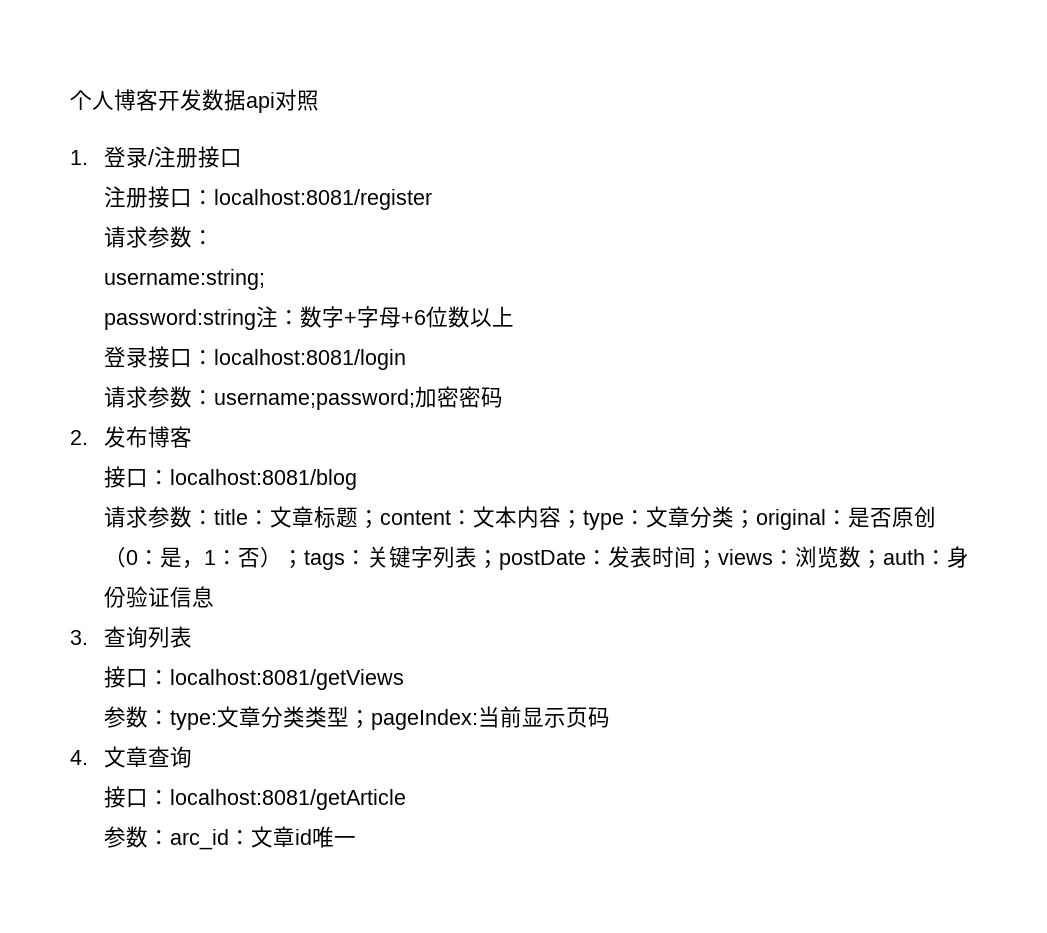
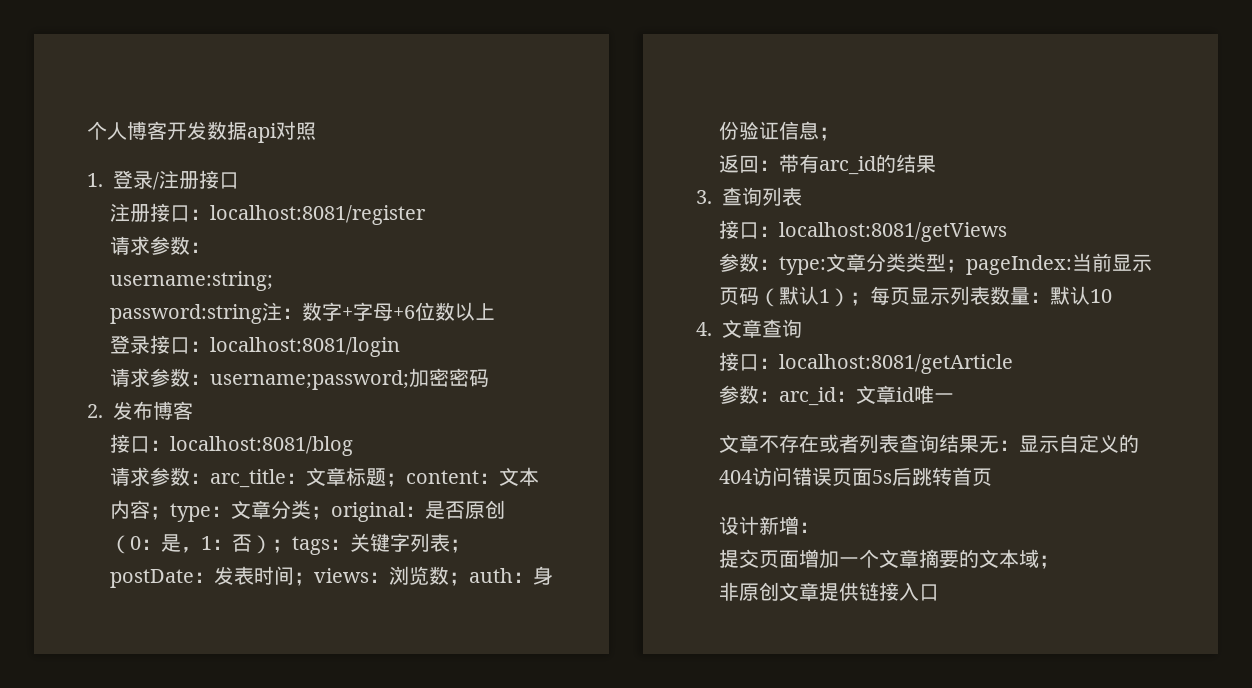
[214,509,249,525] title -> [210,469,287,488] arc_title
(215, 597) none -> [819,127,840,141] [719,154,937,175] ； // 返回：带有arc_id的结果
(611, 717) none -> [759,286,1113,307] （默认1）；每页显示列表数量：默认10
(357, 840) none -> [719,434,1140,453] [719,467,993,486] [719,516,820,535] [719,549,1060,569] [719,582,940,601] // 文章不存在或者列表查询结果无：显示自定义的404访问错误页面5s后跳转首页 // 设计新增： // 提交页面增加一个文章摘要的文本域； // 非原创文章提供链接入口

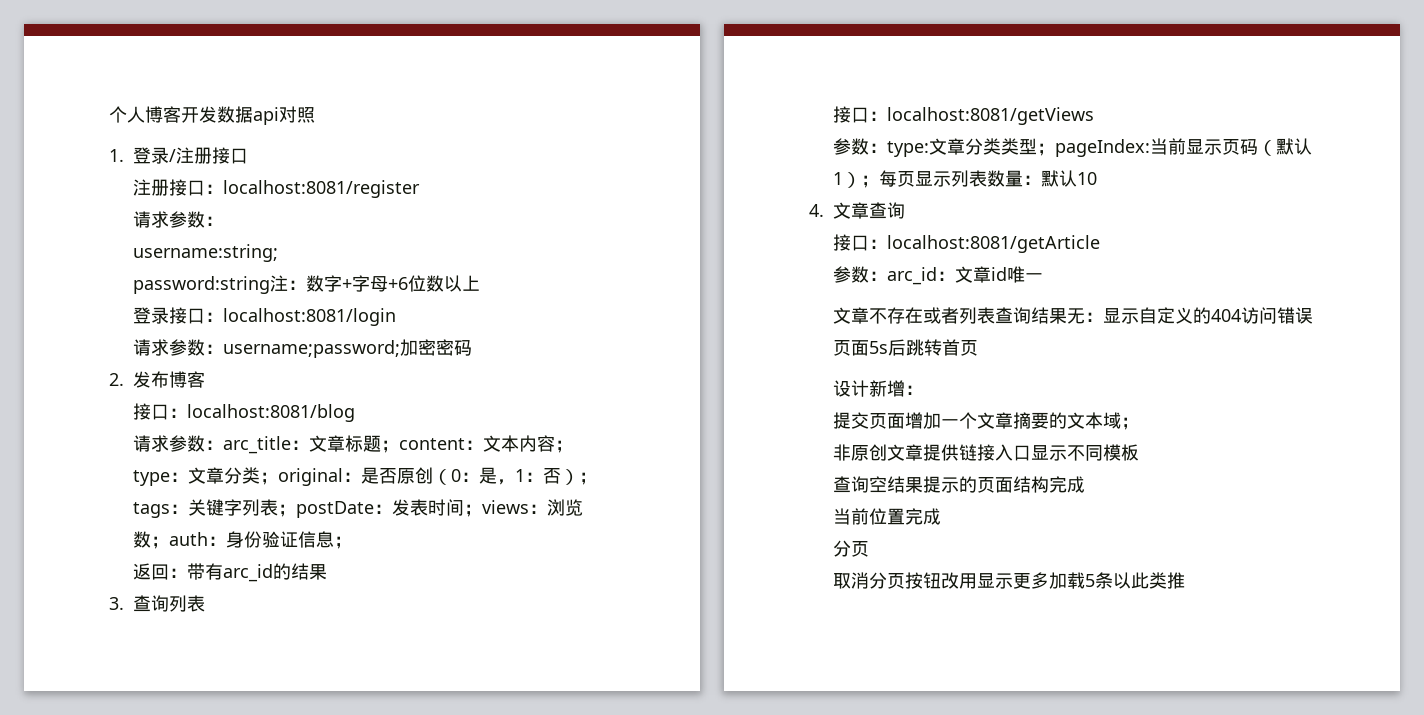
(940, 592) none -> [1031,444,1140,461] [833,476,1086,493] [833,508,942,525] [833,540,870,557] [833,572,1186,589] 显示不同模板 // 查询空结果提示的页面结构完成 // 当前位置完成 // 分页 // 取消分页按钮改用显示更多加载5条以此类推

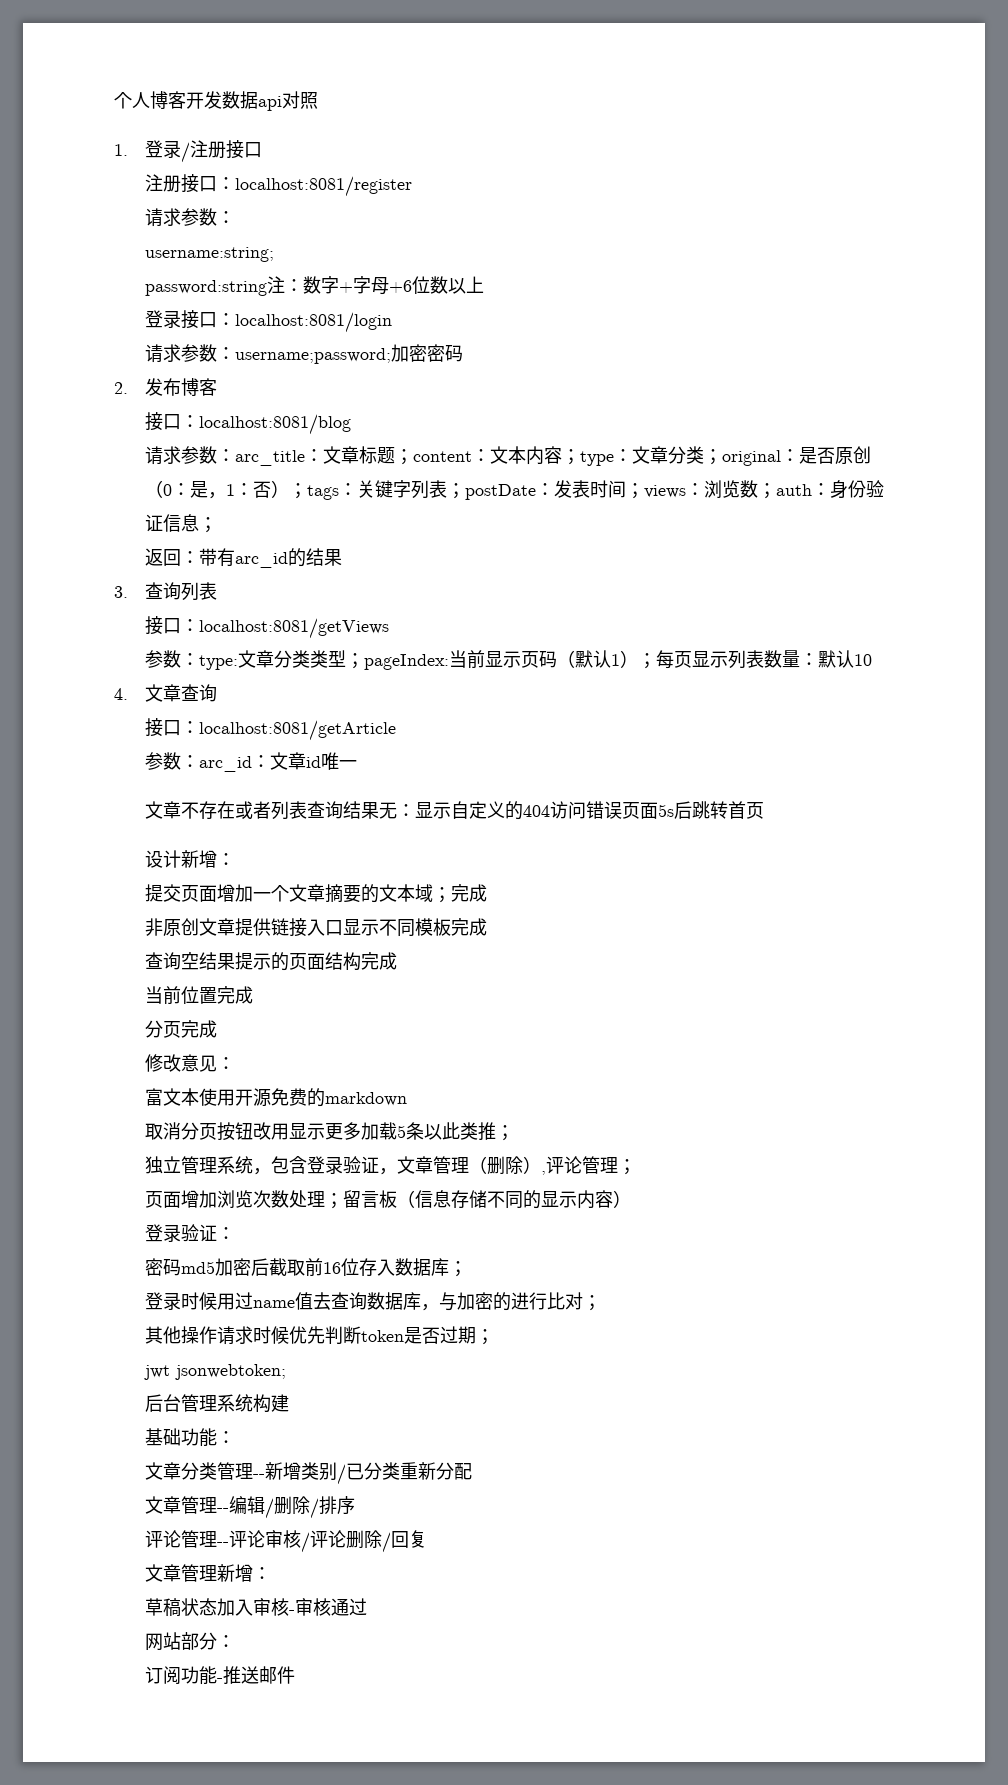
(1140, 423) none -> [451,884,488,902] 完成
(1140, 452) none -> [451,918,488,936] 完成
(870, 549) none -> [181,1020,218,1038] [145,1054,236,1072] [145,1088,408,1107] 完成 // 修改意见： // 富文本使用开源免费的markdown
(1186, 580) none -> [496,1125,515,1141] [145,1156,637,1175] [145,1190,632,1209] [145,1224,236,1242] [145,1258,468,1277] [145,1292,602,1311] [145,1326,495,1345] [144,1364,287,1380] [145,1394,290,1413] [145,1428,236,1447] [145,1462,473,1485] [145,1496,356,1519] [145,1530,428,1553] [145,1564,272,1582] [145,1598,368,1617] [145,1632,236,1651] [145,1666,296,1685] ； // 独立管理系统，包含登录验证，文章管理（删除）,评论管理； // 页面增加浏览次数处理；留言板（信息存储不同的显示内容） // 登录验证： // 密码md5加密后截取前16位存入数据库； // 登录时候用过name值去查询数据库，与加密的进行比对； // 其他操作请求时候优先判断token是否过期； // jwt jsonwebtoken; // 后台管理系统构建 // 基础功能： // 文章分类管理--新增类别/已分类重新分配 // 文章管理--编辑/删除/排序 // 评论管理--评论审核/评论删除/回复 // 文章管理新增： // 草稿状态加入审核-审核通过 // 网站部分： // 订阅功能-推送邮件

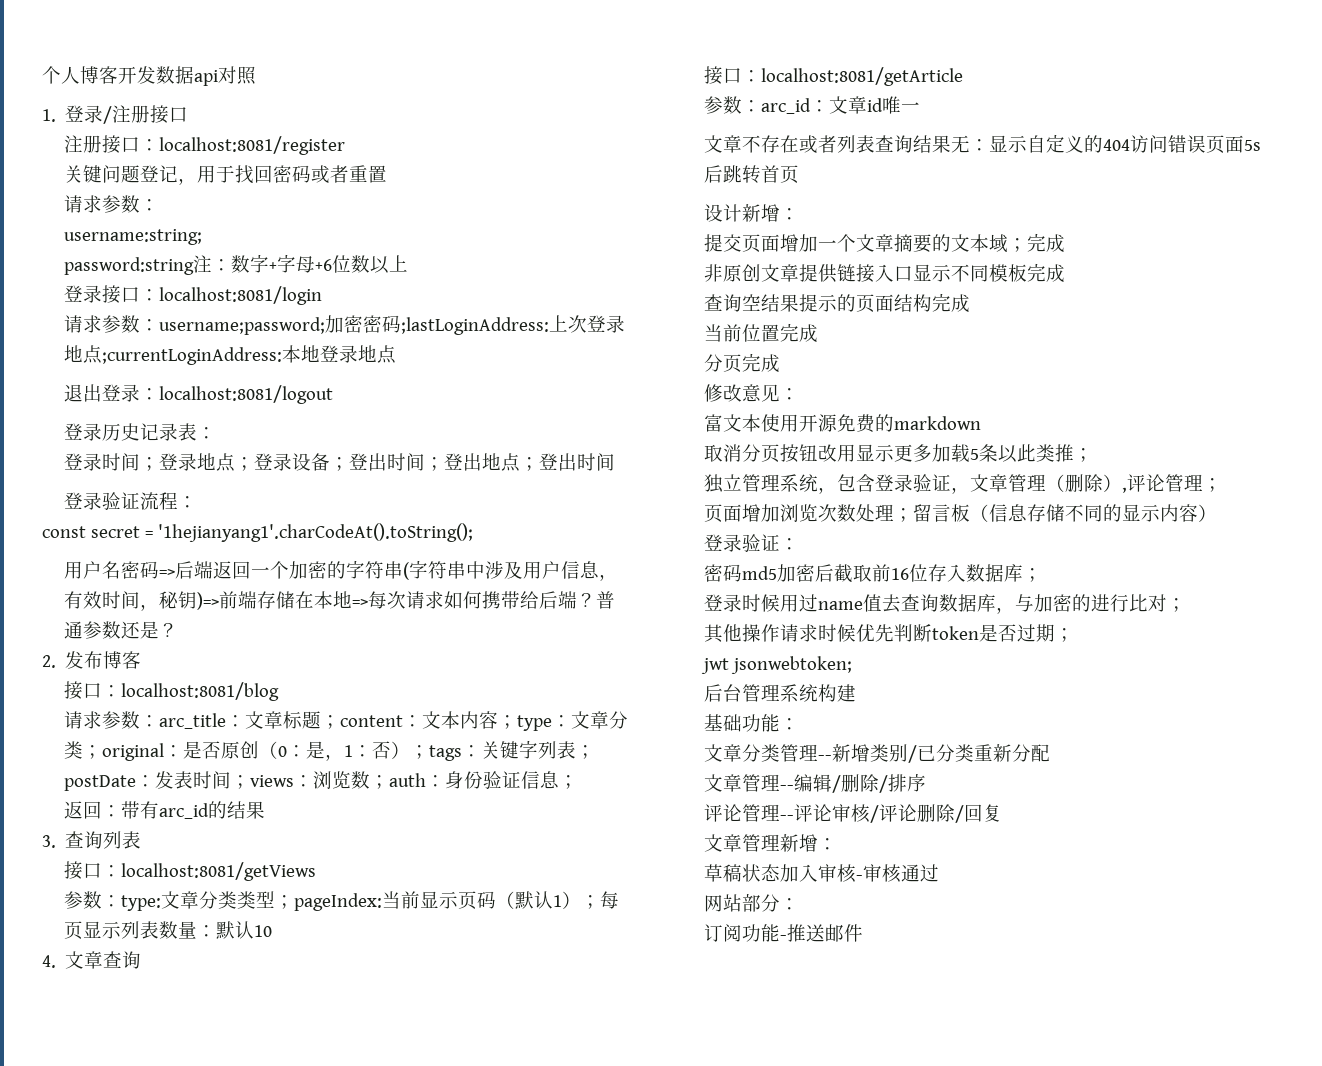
(413, 186) none -> [64,165,388,185] // 关键问题登记，用于找回密码或者重置
(464, 353) none -> [401,315,626,335] [64,345,397,365] [64,384,334,404] [64,423,217,441] [64,453,616,472] [64,492,198,510] [42,523,473,542] [64,560,619,581] [64,591,616,611] [64,621,179,639] ;lastLoginAddress:上次登录地点;currentLoginAddress:本地登录地点 // 退出登录：localhost:8081/logout // 登录历史记录表： // 登录时间；登录地点；登录设备；登出时间；登出地点；登出时间 // 登录验证流程： // const secret = '1hejianyang1'.charCodeAt().toString(); // 用户名密码=>后端返回一个加密的字符串(字符串中涉及用户信息，有效时间，秘钥)=>前端存储在本地=>每次请求如何携带给后端？普通参数还是？

